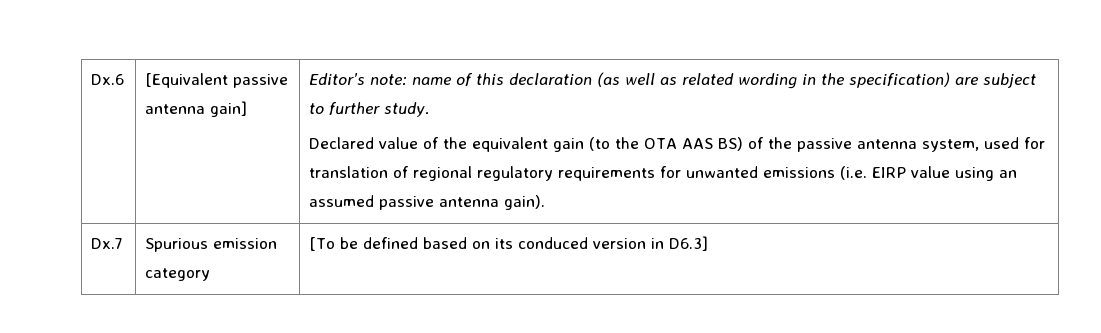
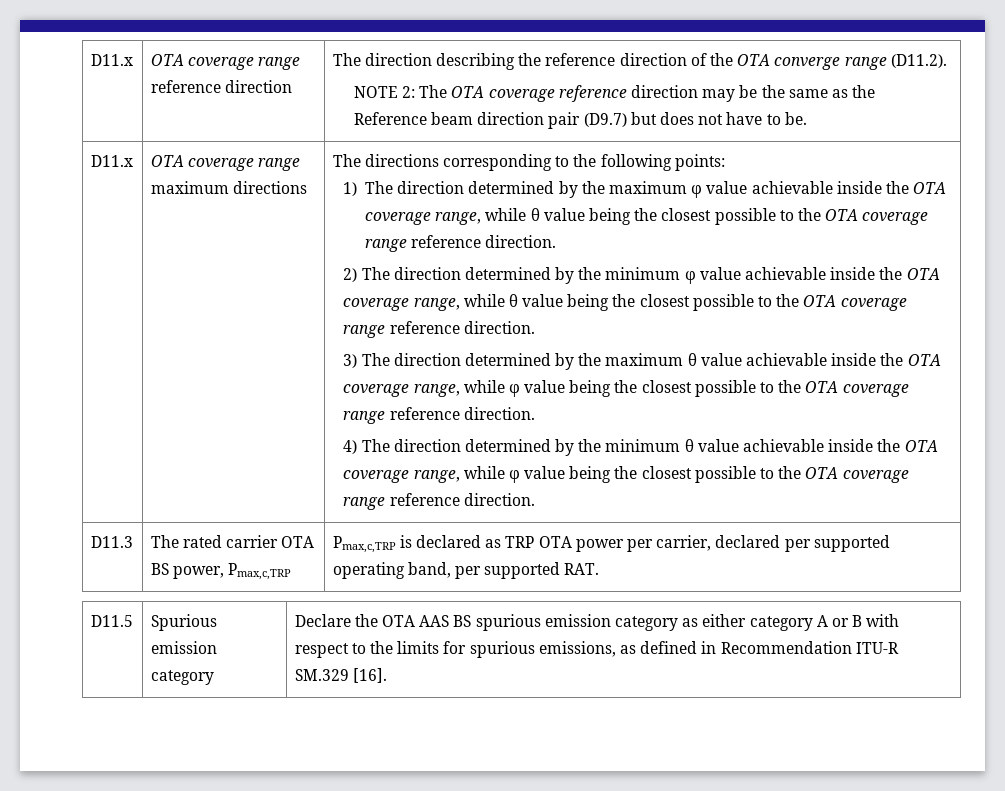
[91,74,125,85] [145,73,289,88] [145,101,248,117] [309,72,1037,89] [309,102,430,117] [309,137,1046,152] [309,166,1018,181] [309,195,546,210] [91,238,123,249] [145,238,278,252] [145,268,211,281] [309,236,709,251] Dx.6 | [Equivalent passive antenna gain] | Editor’s note: name of this declaration (as well as related wording in the specification) are subject to further study. // Declared value of the equivalent gain (to the OTA AAS BS) of the passive antenna system, used for translation of regional regulatory requirements for unwanted emissions (i.e. EIRP value using an assumed passive antenna gain). // Dx.7 | Spurious emission category | [To be defined based on its conduced version in D6.3] -> [90,54,133,66] [150,54,301,70] [150,80,292,93] [332,53,947,70] [353,85,876,102] [353,112,807,129] [90,155,133,167] [150,155,301,171] [150,181,307,194] [332,154,725,171] [343,181,947,198] [365,208,929,225] [365,235,557,252] [343,267,940,284] [343,294,907,311] [343,321,535,338] [343,353,941,370] [343,380,909,397] [343,407,535,424] [343,439,938,456] [343,466,909,483] [343,493,535,510] [90,536,133,548] [150,535,315,548] [150,563,292,580] [332,535,890,553] [332,562,600,579] [90,615,133,627] [150,614,217,631] [150,641,217,654] [150,670,214,685] [294,614,900,631] [294,641,899,658] [294,668,387,683] D11.x | OTA coverage range reference direction | The direction describing the reference direction of the OTA converge range (D11.2). // NOTE 2: The OTA coverage reference direction may be the same as the Reference beam direction pair (D9.7) but does not have to be. // D11.x | OTA coverage range maximum directions | The directions corresponding to the following points: // 1) The direction determined by the maximum φ value achievable inside the OTA coverage range, while θ value being the closest possible to the OTA coverage range reference direction. // 2) The direction determined by the minimum φ value achievable inside the OTA coverage range, while θ value being the closest possible to the OTA coverage range reference direction. // 3) The direction determined by the maximum θ value achievable inside the OTA coverage range, while φ value being the closest possible to the OTA coverage range reference direction. // 4) The direction determined by the minimum θ value achievable inside the OTA coverage range, while φ value being the closest possible to the OTA coverage range reference direction. // D11.3 | The rated carrier OTA BS power, Pmax,c,TRP | Pmax,c,TRP is declared as TRP OTA power per carrier, declared per supported operating band, per supported RAT. // D11.5 | Spurious emission category | Declare the OTA AAS BS spurious emission category as either category A or B with respect to the limits for spurious emissions, as defined in Recommendation ITU-R SM.329 [16].

